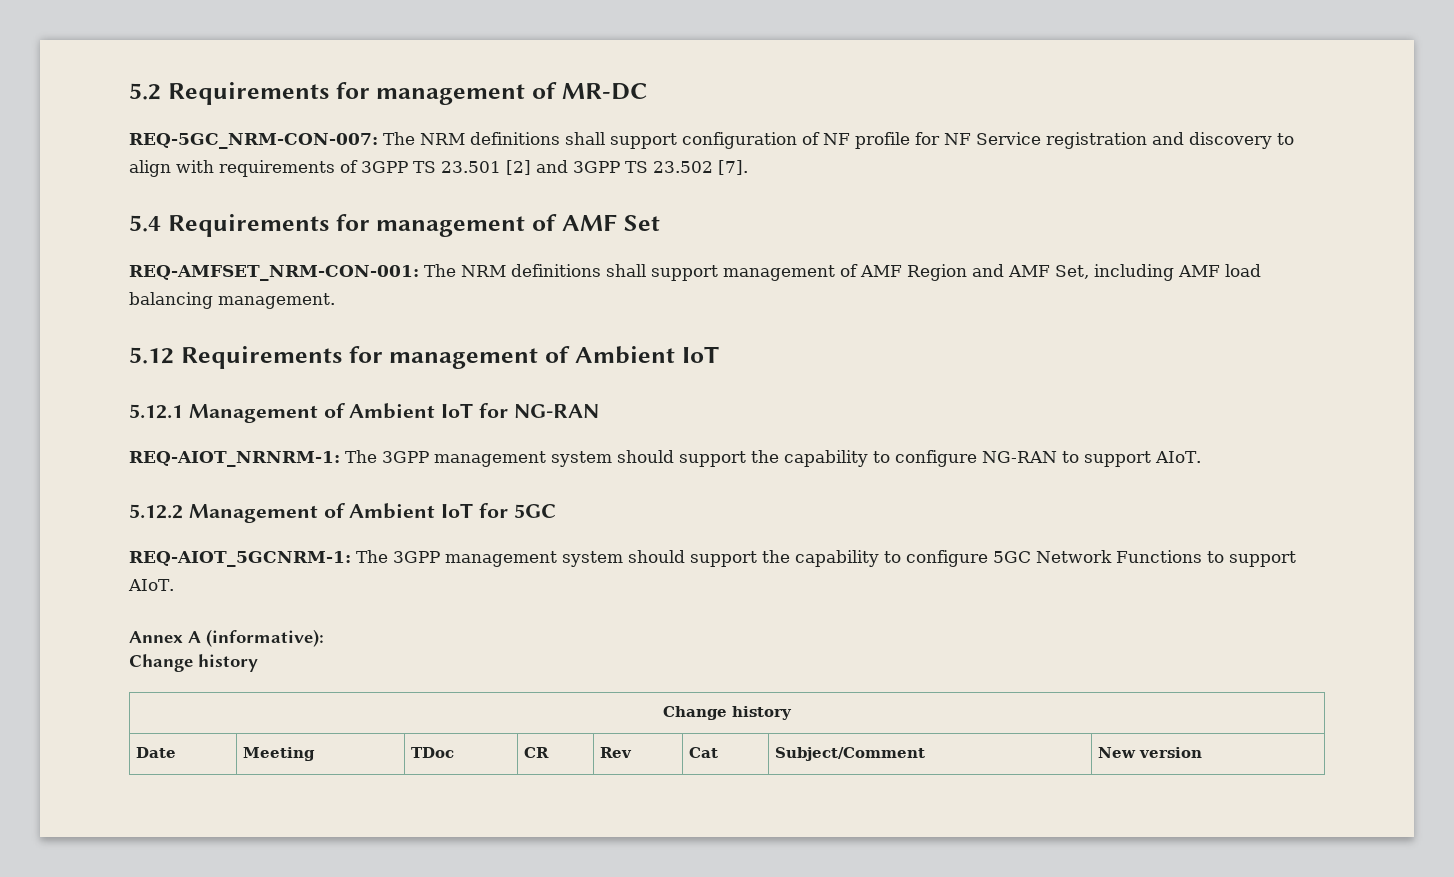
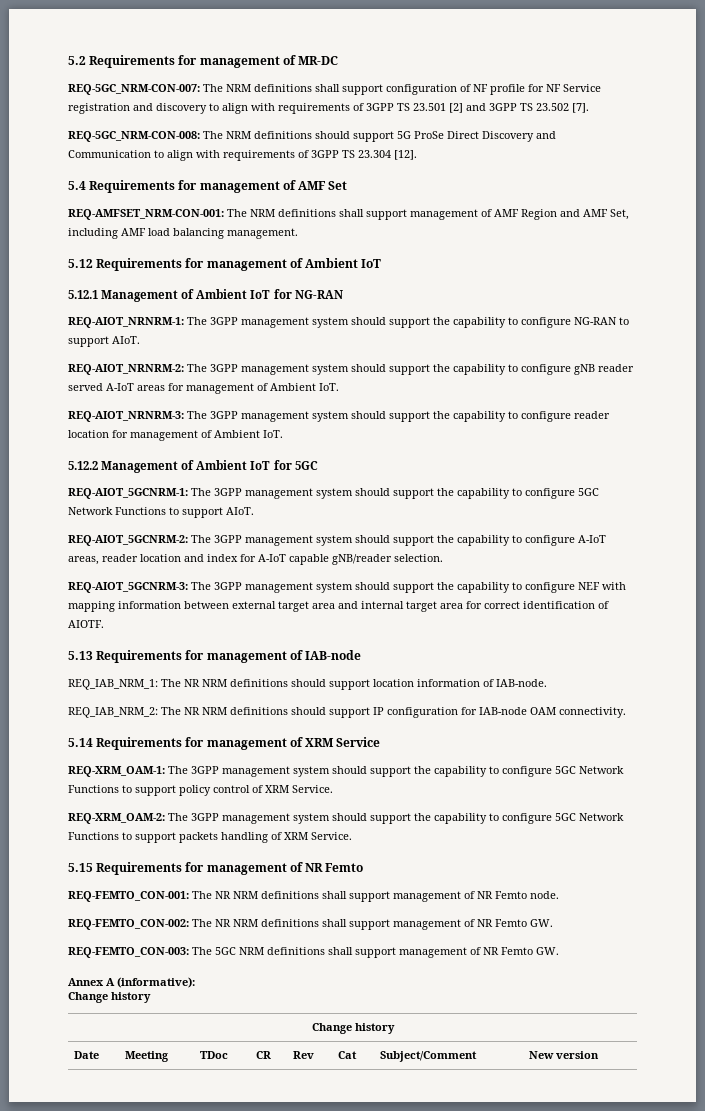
(748, 167) none -> [68,131,556,142] [68,150,417,161] // REQ-5GC_NRM-CON-008: The NRM definitions should support 5G ProSe Direct Discovery and Communication to align with requirements of 3GPP TS 23.304 [12].
(1201, 457) none -> [68,364,634,375] [68,383,339,394] [68,411,610,422] [68,430,283,441] // REQ-AIOT_NRNRM-2: The 3GPP management system should support the capability to configure gNB reader served A-IoT areas for management of Ambient IoT. // REQ-AIOT_NRNRM-3: The 3GPP management system should support the capability to configure reader location for management of Ambient IoT.
(174, 585) none -> [68,535,606,546] [68,554,443,565] [68,582,626,593] [68,601,609,612] [68,620,104,628] [68,650,362,663] [68,679,547,690] [68,707,626,718] [68,737,381,750] [68,766,624,777] [68,785,333,796] [68,813,624,824] [68,832,352,843] [68,862,364,875] [68,891,559,902] [68,919,553,930] [68,947,559,958] // REQ-AIOT_5GCNRM-2: The 3GPP management system should support the capability to configure A-IoT areas, reader location and index for A-IoT capable gNB/reader selection. // REQ-AIOT_5GCNRM-3: The 3GPP management system should support the capability to configure NEF with mapping information between external target area and internal target area for correct identification of AIOTF. // 5.13 Requirements for management of IAB-node // REQ_IAB_NRM_1: The NR NRM definitions should support location information of IAB-node. // REQ_IAB_NRM_2: The NR NRM definitions should support IP configuration for IAB-node OAM connectivity. // 5.14 Requirements for management of XRM Service // REQ-XRM_OAM-1: The 3GPP management system should support the capability to configure 5GC Network Functions to support policy control of XRM Service. // REQ-XRM_OAM-2: The 3GPP management system should support the capability to configure 5GC Network Functions to support packets handling of XRM Service. // 5.15 Requirements for management of NR Femto // REQ-FEMTO_CON-001: The NR NRM definitions shall support management of NR Femto node. // REQ-FEMTO_CON-002: The NR NRM definitions shall support management of NR Femto GW. // REQ-FEMTO_CON-003: The 5GC NRM definitions shall support management of NR Femto GW.

